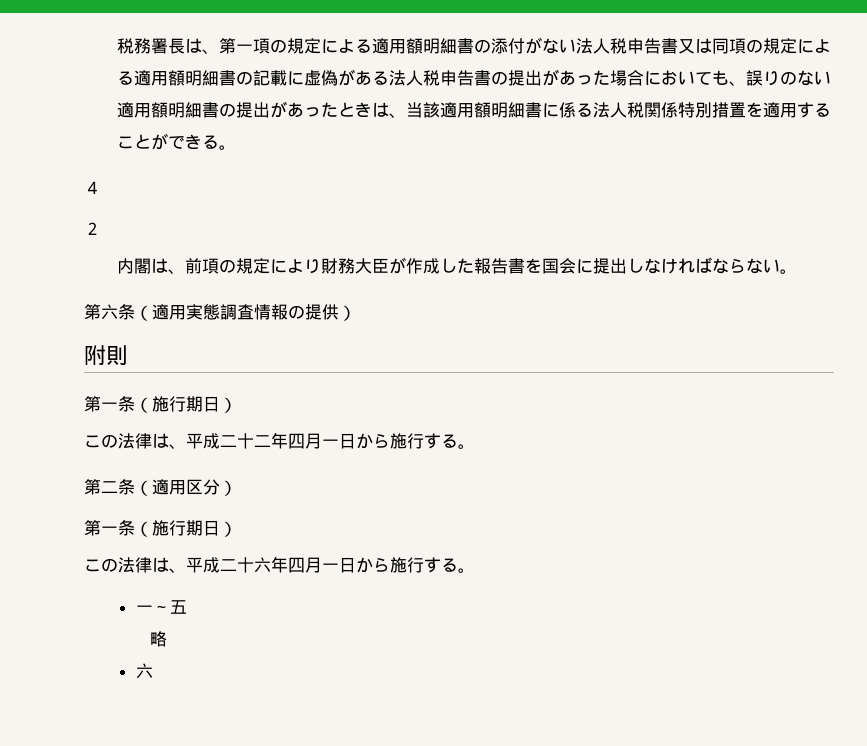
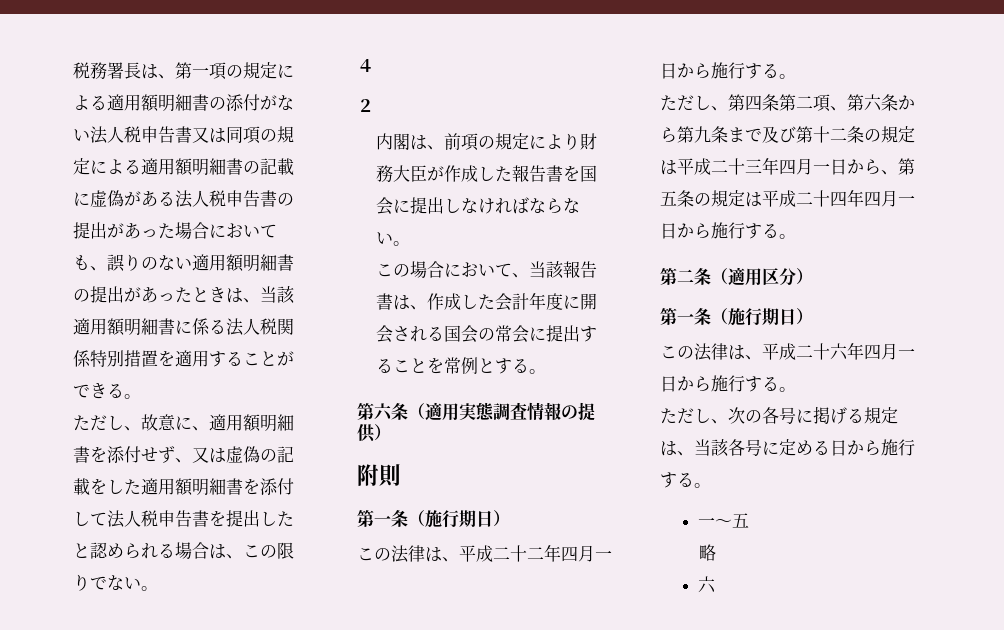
(236, 147) none -> [73,414,295,432] [73,446,295,463] [73,478,295,496] [73,510,295,528] [73,542,295,559] [73,574,159,591] // ただし、故意に、適用額明細書を添付せず、又は虚偽の記載をした適用額明細書を添付して法人税申告書を提出したと認められる場合は、この限りでない。
(797, 271) none -> [376,261,598,279] [376,292,598,311] [376,325,598,343] [376,357,547,374] // この場合において、当該報告書は、作成した会計年度に開会される国会の常会に提出することを常例とする。
(475, 446) none -> [660,94,915,112] [660,126,915,143] [660,157,915,175] [660,189,915,207] [660,222,796,239] // ただし、第四条第二項、第六条から第九条まで及び第十二条の規定は平成二十三年四月一日から、第五条の規定は平成二十四年四月一日から施行する。
(475, 570) none -> [660,406,898,424] [660,439,915,457] [660,472,711,488] // ただし、次の各号に掲げる規定は、当該各号に定める日から施行する。

